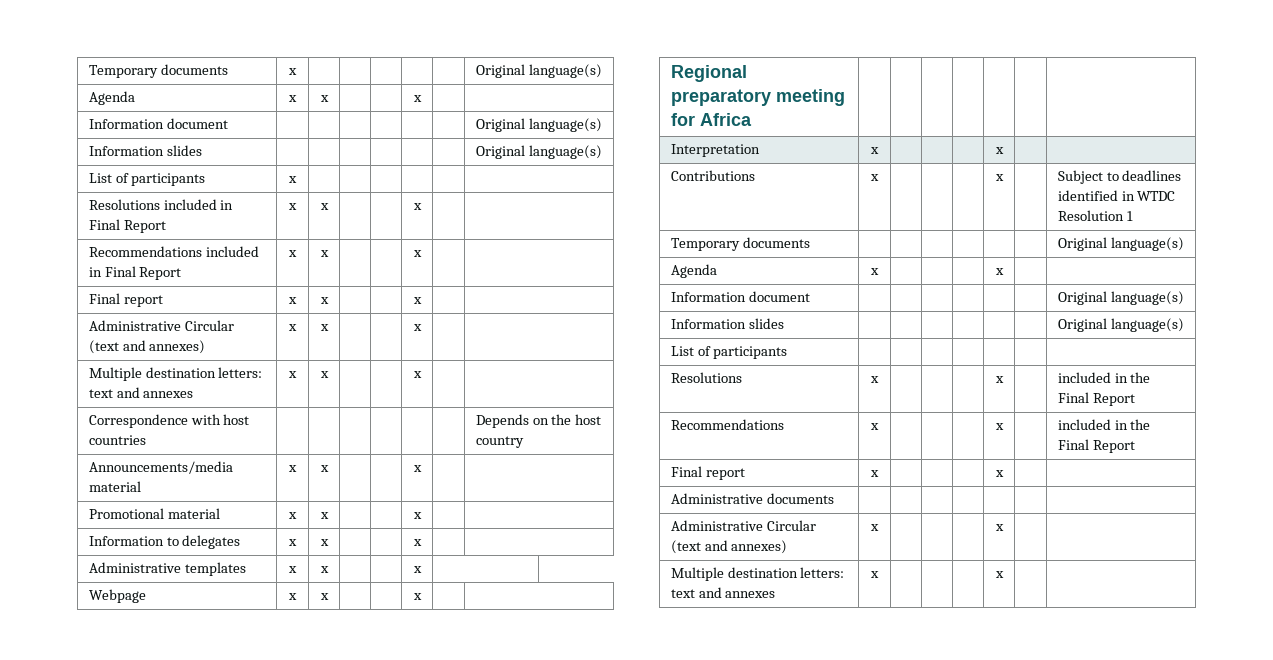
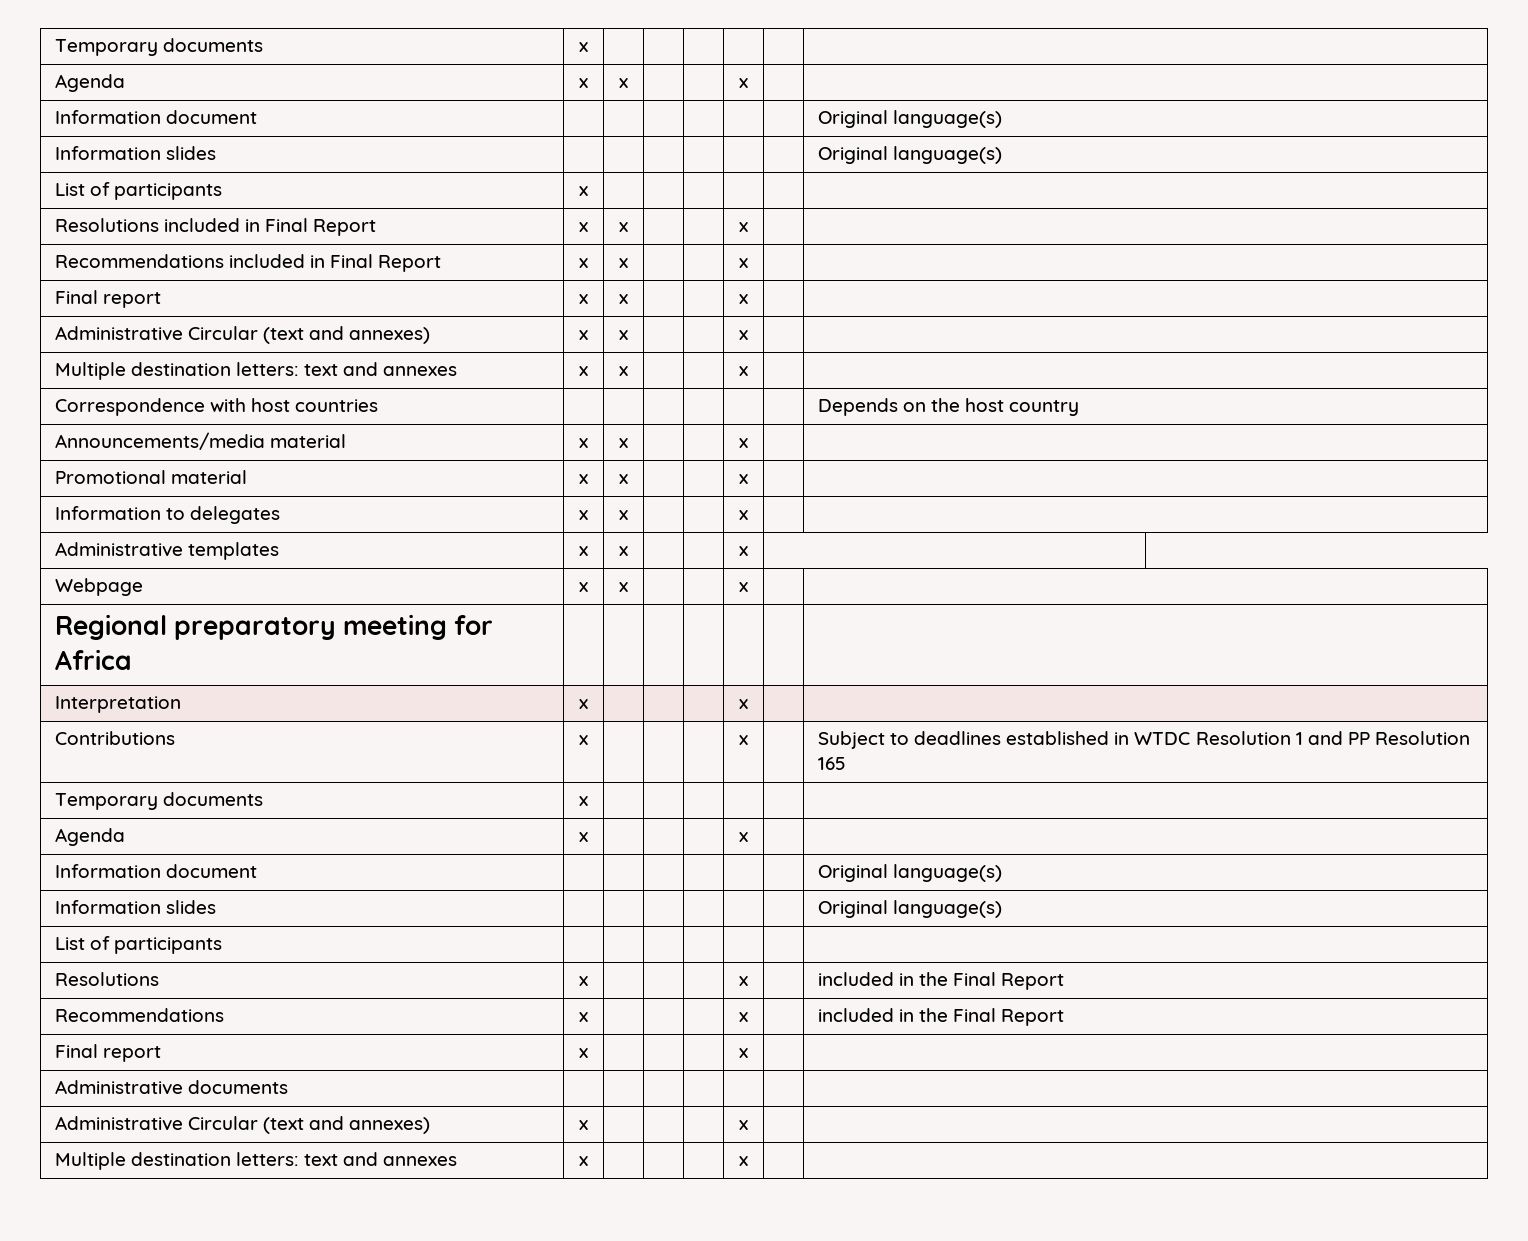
[88,64,228,78] [288,68,297,75] [475,64,602,78] Temporary documents | x | | | | | | Original language(s) -> [54,38,263,56] [579,42,588,52] Temporary documents | x | | | | | |
[1057,190,1118,201] identified -> [1006,731,1110,745] established
[670,237,810,251] [1057,237,1184,251] // Temporary documents | | | | | | | Original language(s) -> [1307,731,1471,745] [817,757,846,770] [54,792,263,810] [579,796,588,806] and PP Resolution 165 // Temporary documents | x | | | | | |

